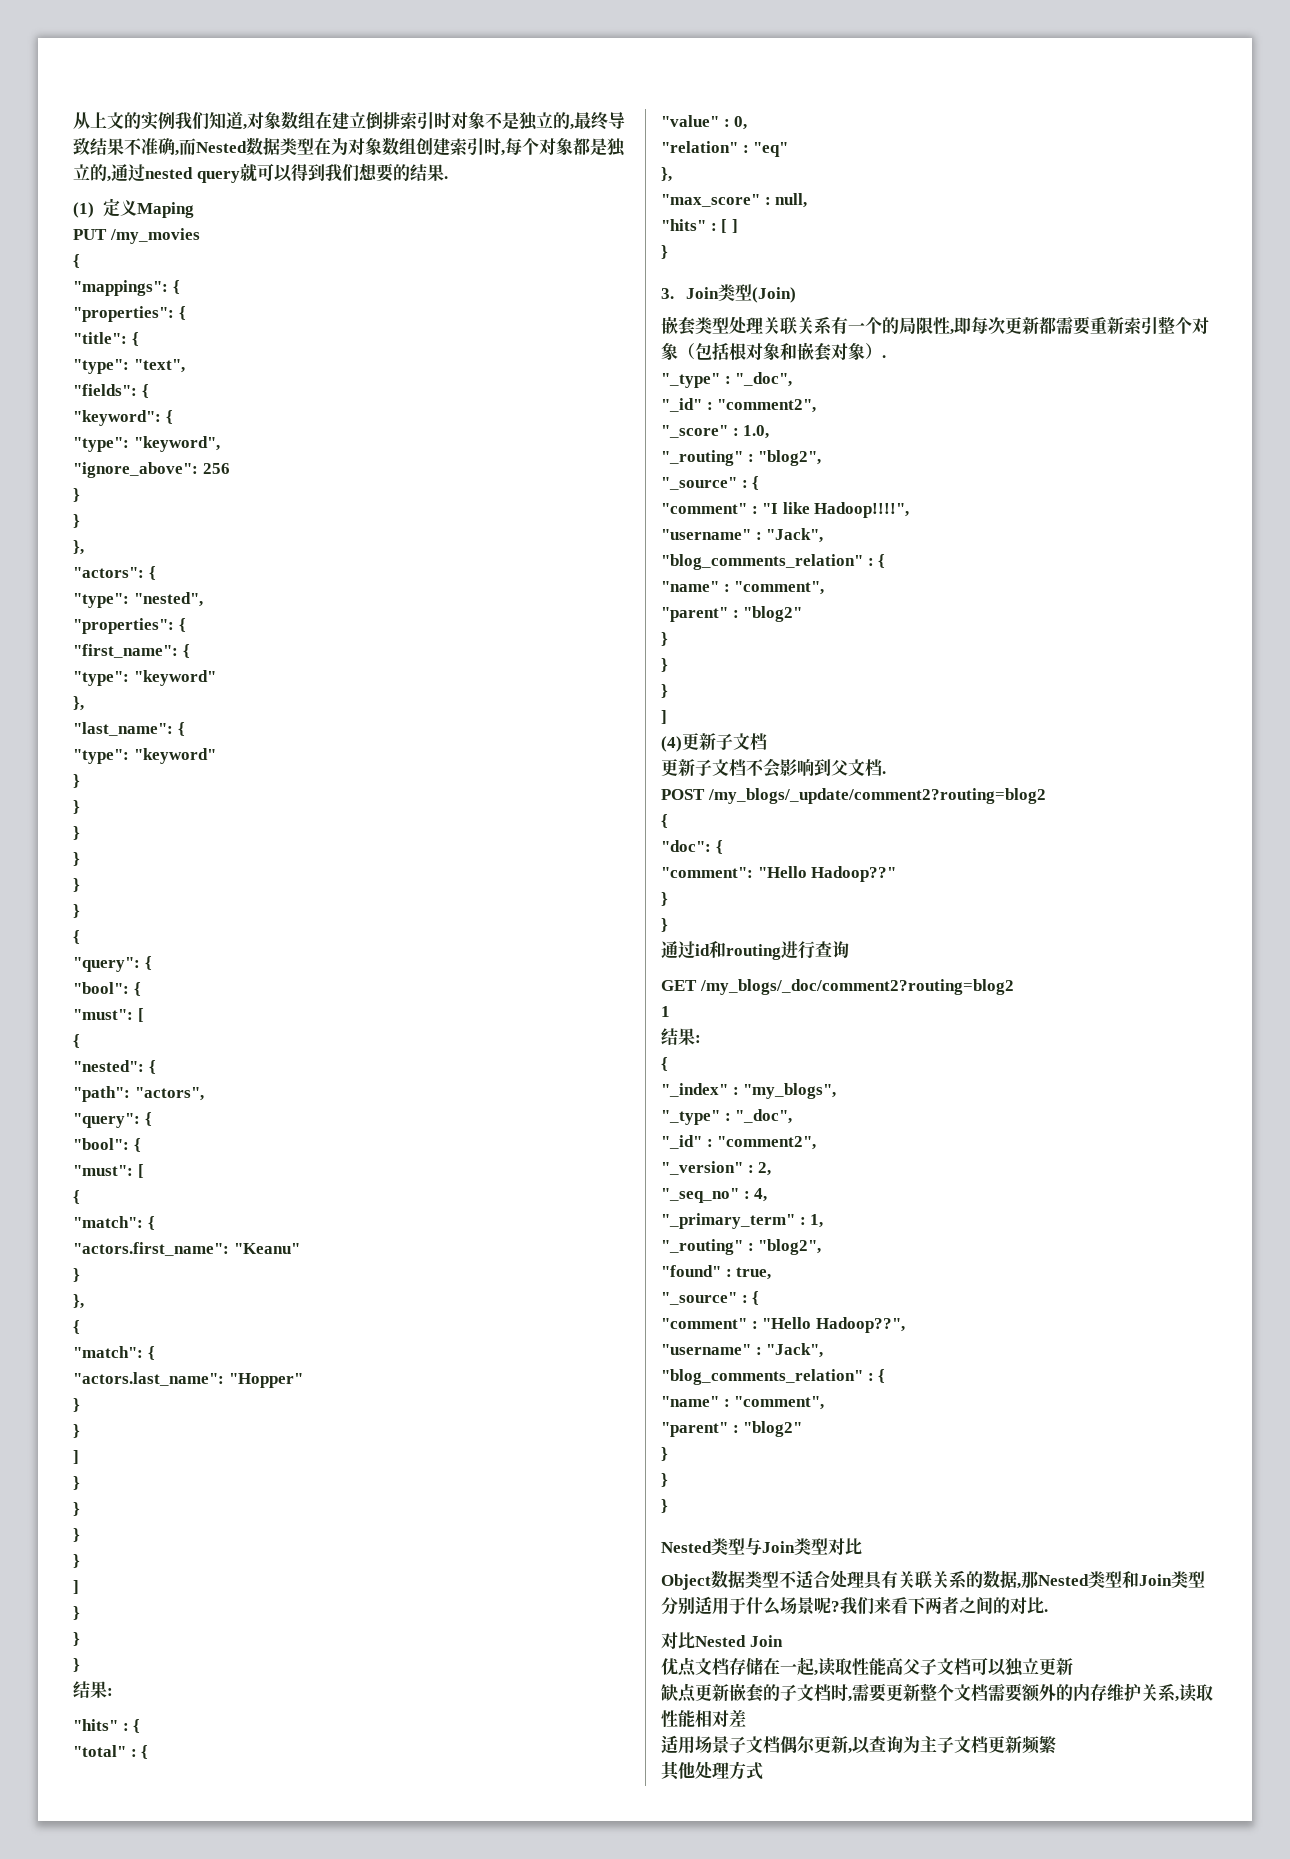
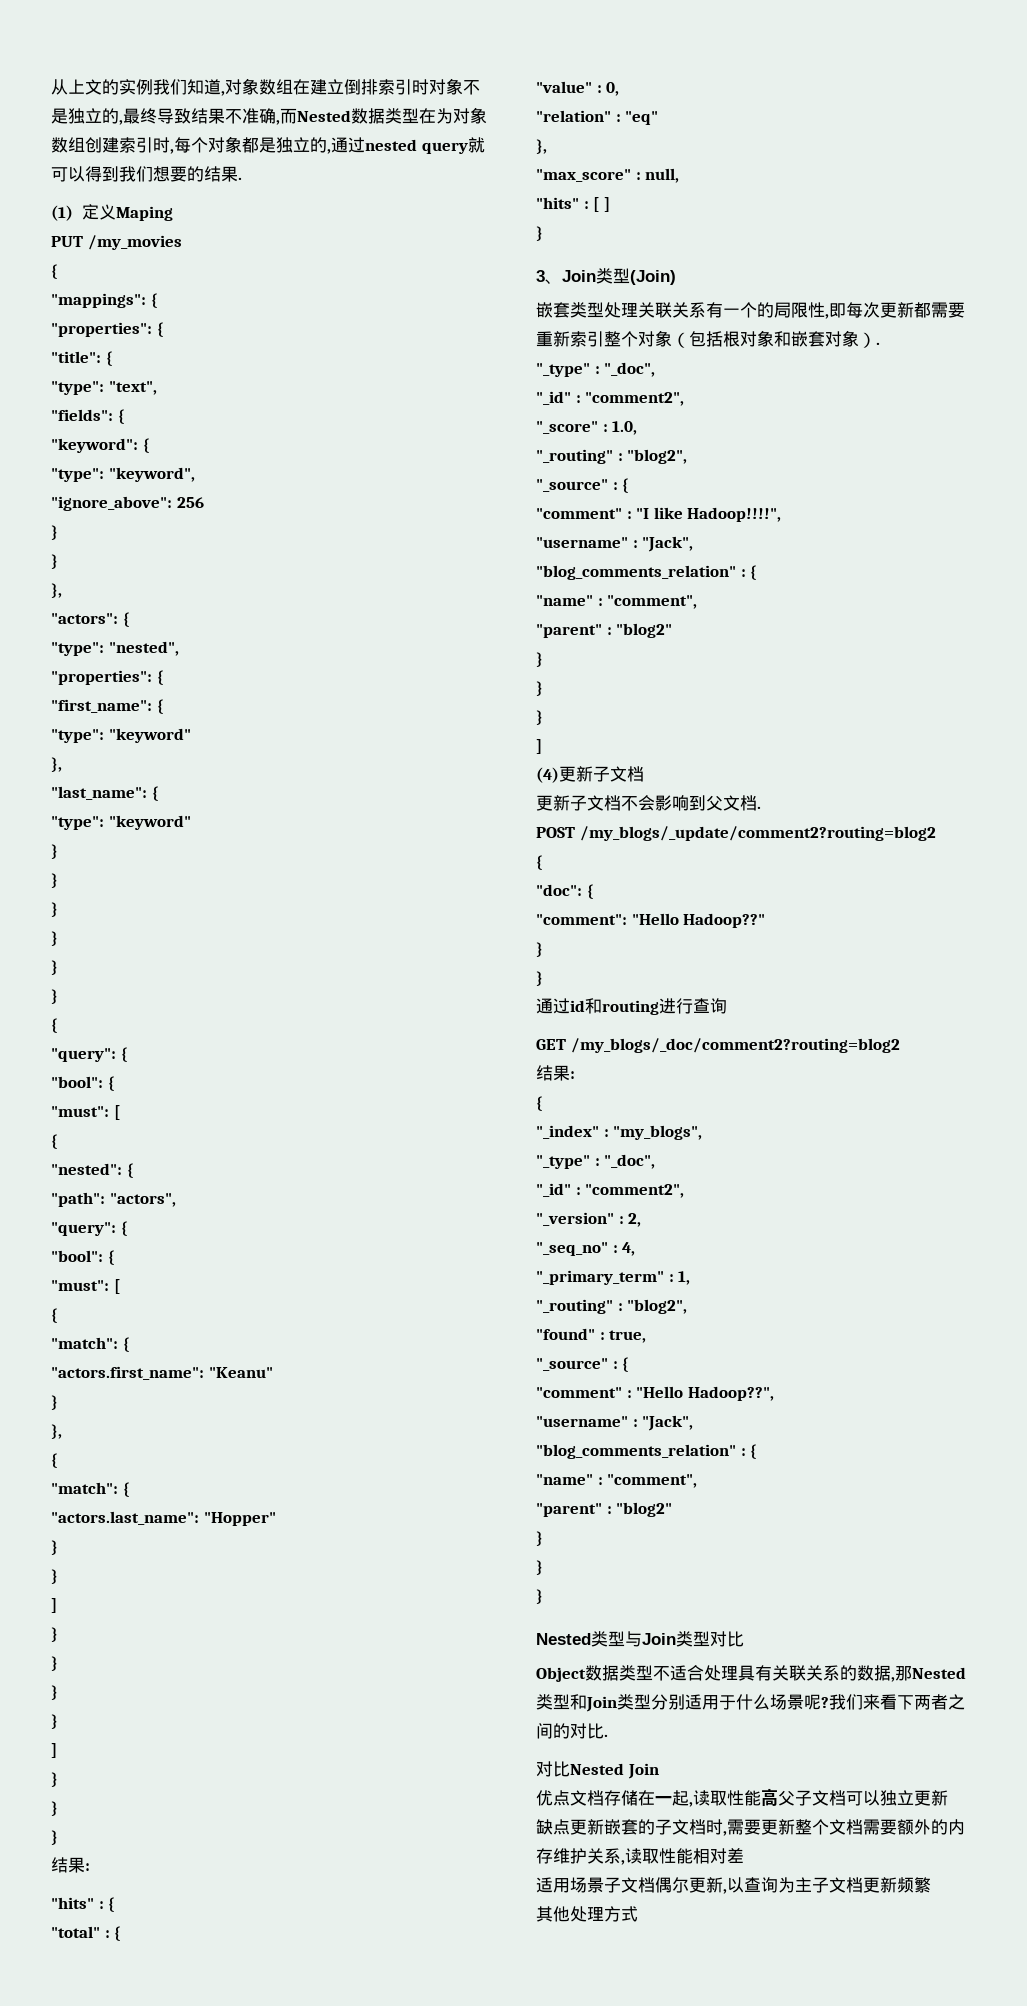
[661,288,674,299] 3. -> [536,270,562,284] 3、
[661,1006,670,1017] // 1 -> (900, 1045) none

